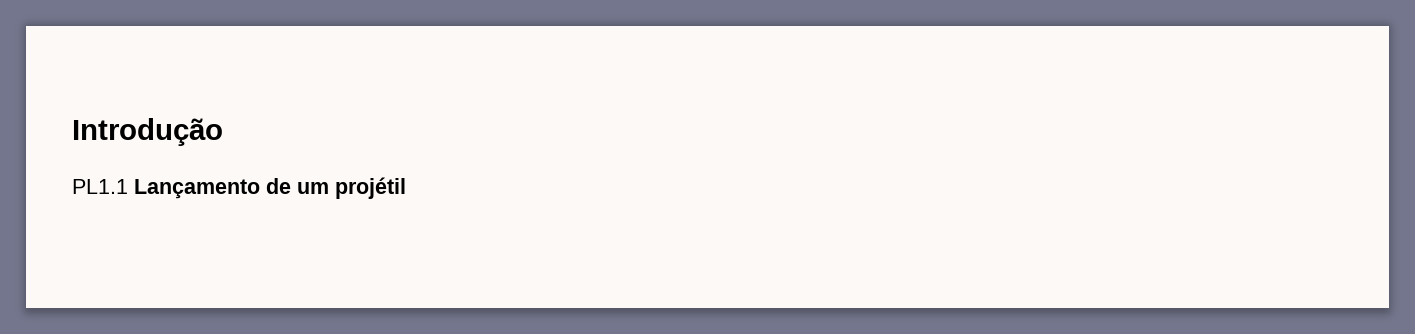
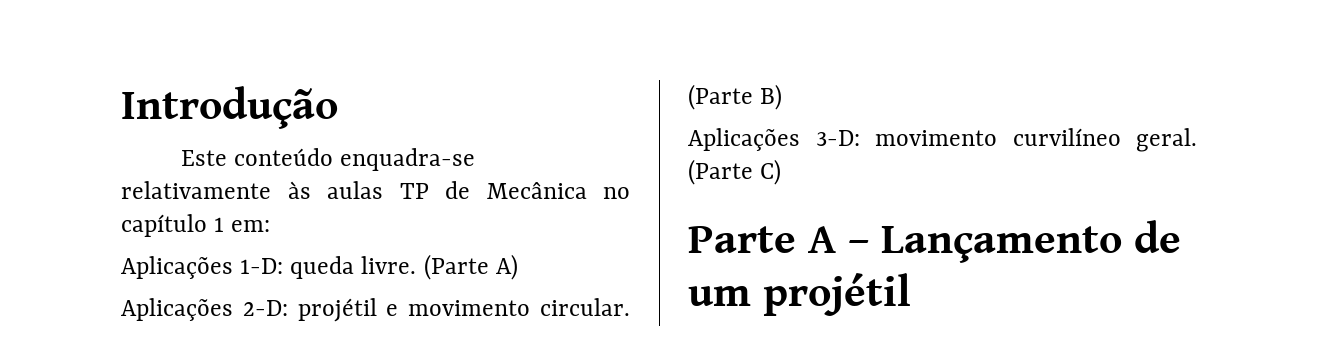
[72,179,128,194] PL1.1 -> [180,148,476,171] [121,181,630,199] [121,214,271,237] [121,254,518,280] [121,298,630,322] [688,84,783,110] [688,128,1197,152] [688,159,782,185] [688,226,869,253] Este conteúdo enquadra-se relativamente às aulas TP de Mecânica no capítulo 1 em: // Aplicações 1-D: queda livre. (Parte A) // Aplicações 2-D: projétil e movimento circular. (Parte B) // Aplicações 3-D: movimento curvilíneo geral. (Parte C) // Parte A –

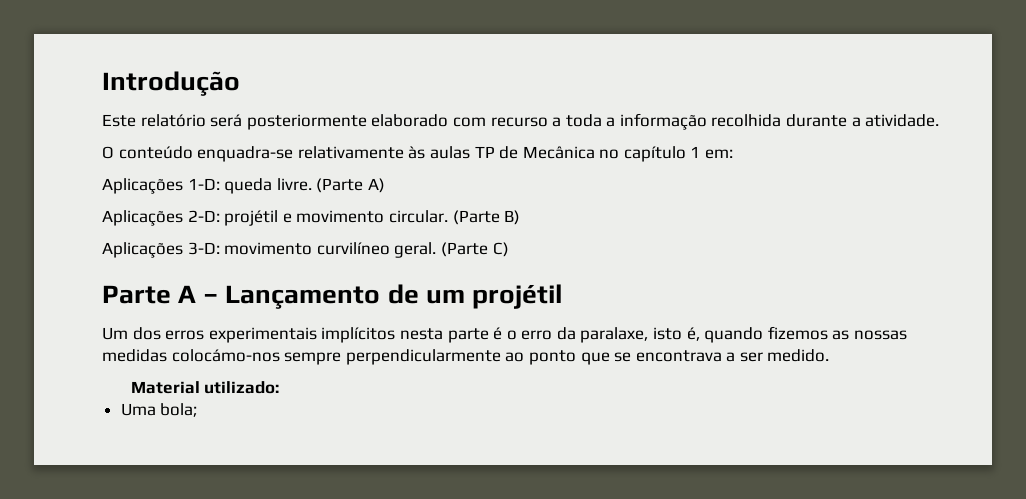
(227, 158) none -> [140,113,940,130] [102,146,114,159] relatório será posteriormente elaborado com recurso a toda a informação recolhida durante a atividade. // O
(911, 294) none -> [102,326,908,343] [102,349,830,365] [130,381,280,394] [120,403,198,417] // Um dos erros experimentais implícitos nesta parte é o erro da paralaxe, isto é, quando fizemos as nossas medidas colocámo-nos sempre perpendicularmente ao ponto que se encontrava a ser medido. // Material utilizado: // Uma bola;

